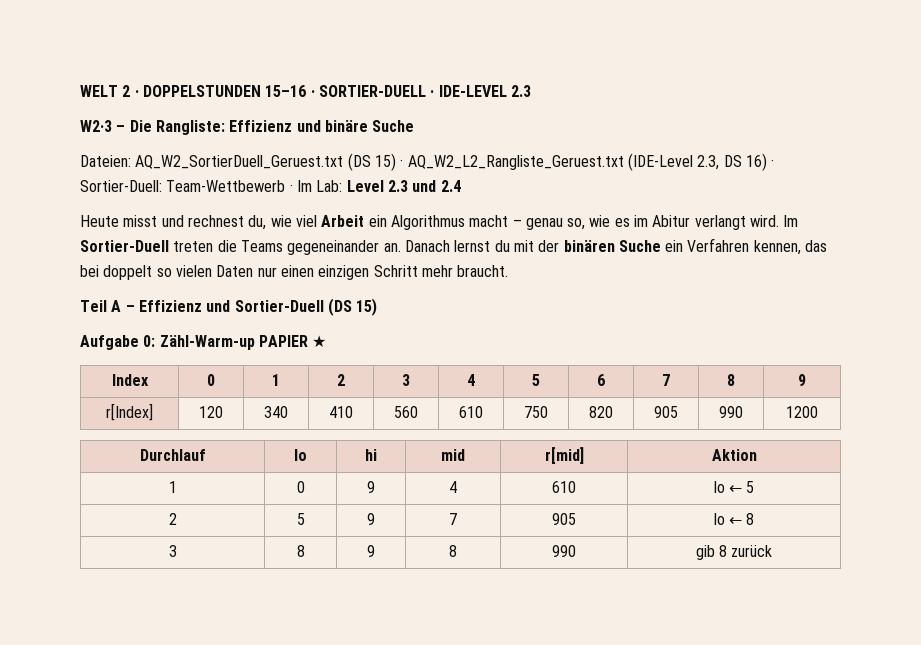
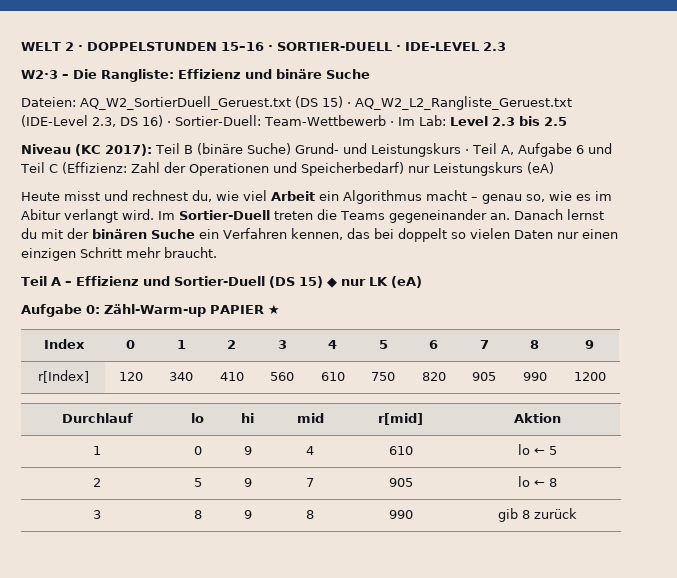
[412,180,461,192] und 2.4 -> [518,116,567,126] [21,143,612,157] [20,162,554,176] bis 2.5 // Niveau (KC 2017): Teil B (binäre Suche) Grund- und Leistungskurs · Teil A, Aufgabe 6 und Teil C (Effizienz: Zahl der Operationen und Speicherbedarf) nur Leistungskurs (eA)
(378, 307) none -> [326,276,422,288] ◆ nur LK (eA)

